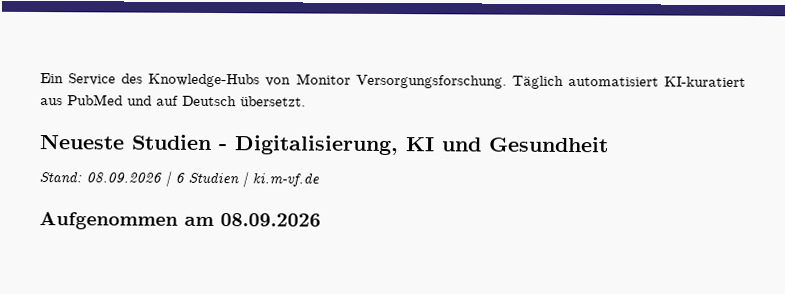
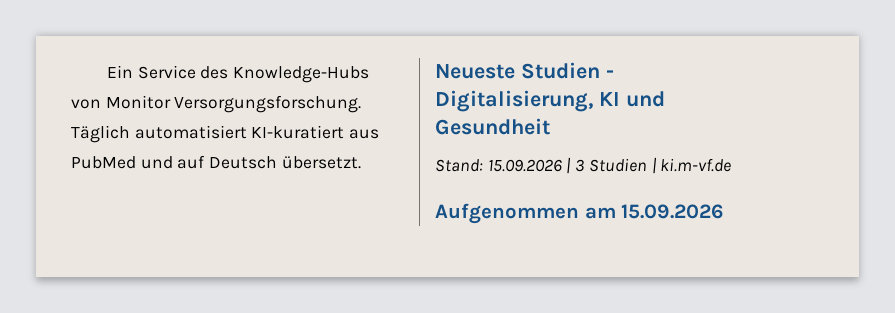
[86,170,185,187] 08.09.2026 | 6 -> [487,157,585,174] 15.09.2026 | 3
[220,213,321,227] 08.09.2026 -> [621,204,724,219] 15.09.2026

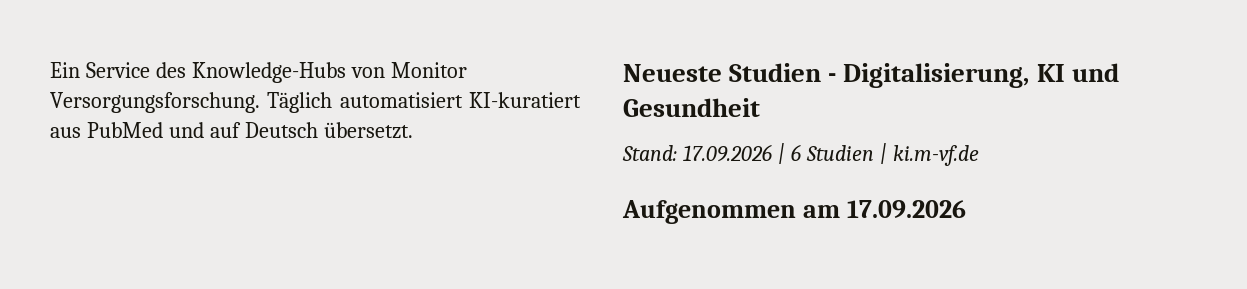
[487,157,585,174] 15.09.2026 | 3 -> [682,143,801,164] 17.09.2026 | 6
[621,204,724,219] 15.09.2026 -> [846,200,966,218] 17.09.2026

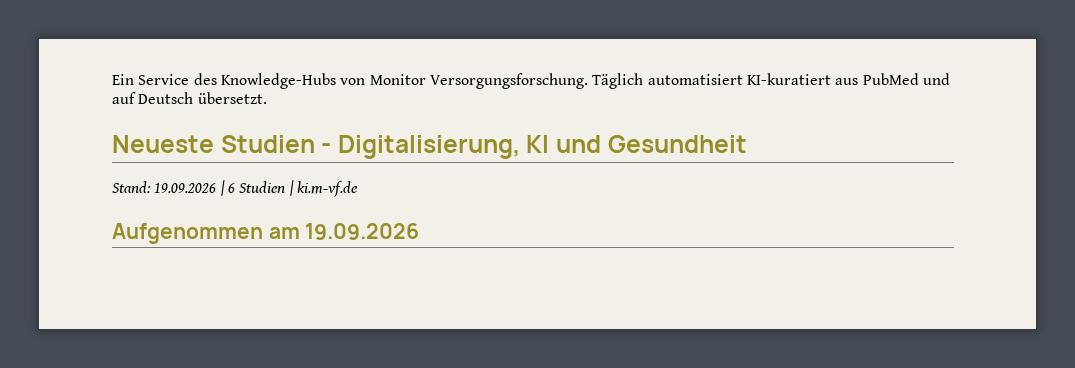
[682,144,772,162] 17.09.2026 -> [154,183,217,193] 19.09.2026
[846,200,966,218] 17.09.2026 -> [305,223,420,240] 19.09.2026

